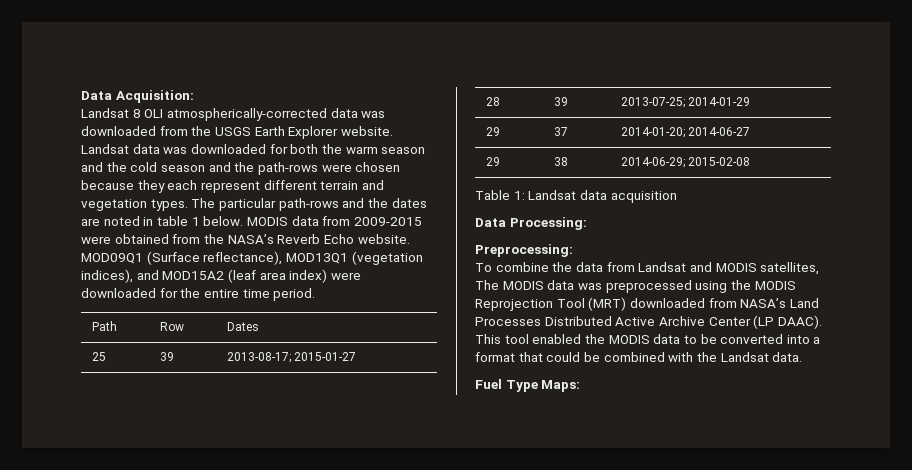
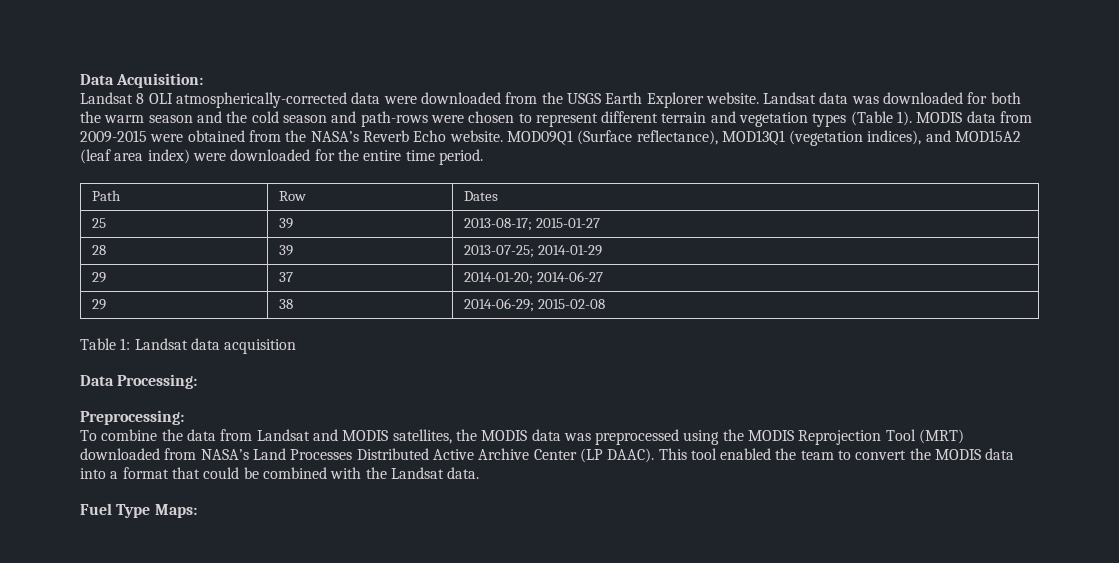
[361,111,386,118] was -> [383,96,417,104] were
[234,162,255,172] the -> (357, 117) none
[81,180,198,193] because they each -> [518,113,532,123] to
[150,198,427,211] [81,216,244,226] types. The particular path-rows and the dates are noted in table 1 below. -> [812,111,913,127] types (Table 1).
[475,280,499,290] The -> [455,429,477,441] the
[608,334,784,344] MODIS data to be converted -> [800,448,1015,460] team to convert the MODIS data

